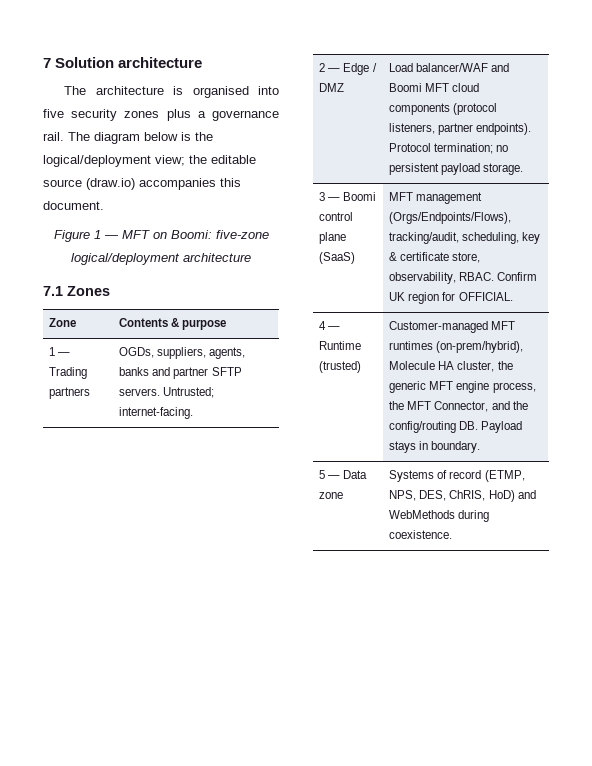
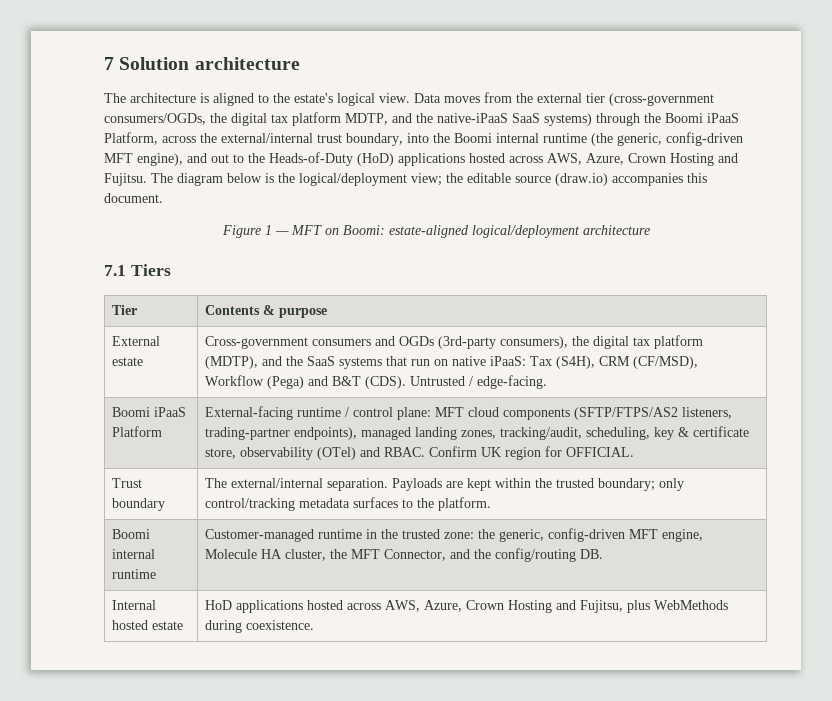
[192,86,279,98] [43,109,279,121] [43,132,64,141] organised into five security zones plus a governance rail. -> [213,92,714,106] [104,112,739,126] [104,132,743,146] [104,152,738,166] [104,173,147,186] aligned to the estate's logical view. Data moves from the external tier (cross-government consumers/OGDs, the digital tax platform MDTP, and the native-iPaaS SaaS systems) through the Boomi iPaaS Platform, across the external/internal trust boundary, into the Boomi internal runtime (the generic, config-driven MFT engine), and out to the Heads-of-Duty (HoD) applications hosted across AWS, Azure, Crown Hosting and Fujitsu.
[215,230,269,239] five-zone -> [388,225,469,238] estate-aligned
[67,286,110,296] [49,318,77,327] Zones // Zone -> [130,264,171,276] [112,305,138,315] Tiers // Tier
[49,347,71,356] [49,367,88,379] [49,387,91,399] [119,347,246,359] [119,367,242,379] [119,387,215,398] [119,407,194,419] [319,63,377,75] [319,83,345,92] [389,63,510,72] [389,83,480,92] [389,103,498,115] [389,123,532,135] [389,143,509,154] [389,163,524,175] [319,192,377,201] [319,212,354,221] [319,232,347,244] [319,252,356,264] [389,192,483,204] [389,212,512,224] 1 — Trading partners | OGDs, suppliers, agents, banks and partner SFTP servers. Untrusted; internet-facing. // 2 — Edge / DMZ | Load balancer/WAF and Boomi MFT cloud components (protocol listeners, partner endpoints). Protocol termination; no persistent payload storage. // 3 — Boomi control plane (SaaS) | MFT management (Orgs/Endpoints/Flows), -> [112,336,161,346] [112,357,144,366] [205,335,704,349] [205,356,699,369] [205,375,548,389] [112,407,187,417] [112,426,163,437] [205,406,733,420] [205,427,497,440] External estate | Cross-government consumers and OGDs (3rd-party consumers), the digital tax platform (MDTP), and the SaaS systems that run on native iPaaS: Tax (S4H), CRM (CF/MSD), Workflow (Pega) and B&T (CDS). Untrusted / edge-facing. // Boomi iPaaS Platform | External-facing runtime / control plane: MFT cloud components (SFTP/FTPS/AS2 listeners, trading-partner endpoints), managed landing zones,
[389,272,457,284] observability, -> [240,447,381,460] observability (OTel) and
[319,321,341,330] [319,341,362,350] [319,361,362,373] [389,321,516,333] [389,341,524,353] [389,361,513,372] [389,381,536,393] 4 — Runtime (trusted) | Customer-managed MFT runtimes (on-prem/hybrid), Molecule HA cluster, the generic MFT engine process, -> [112,478,143,488] [112,498,166,511] [205,478,685,491] [205,497,492,511] [112,529,151,539] [112,549,156,559] [112,569,157,579] [205,528,704,542] [205,549,327,561] Trust boundary | The external/internal separation. Payloads are kept within the trusted boundary; only control/tracking metadata surfaces to the platform. // Boomi internal runtime | Customer-managed runtime in the trusted zone: the generic, config-driven MFT engine, Molecule HA cluster,
[481,421,523,433] [389,441,481,453] [319,470,368,479] [319,492,344,499] [389,470,525,482] [389,490,536,502] Payload stays in boundary. // 5 — Data zone | Systems of record (ETMP, NPS, DES, ChRIS, HoD) and -> [112,600,157,610] [112,620,184,630] [205,600,651,613] // Internal hosted estate | HoD applications hosted across AWS, Azure, Crown Hosting and Fujitsu, plus

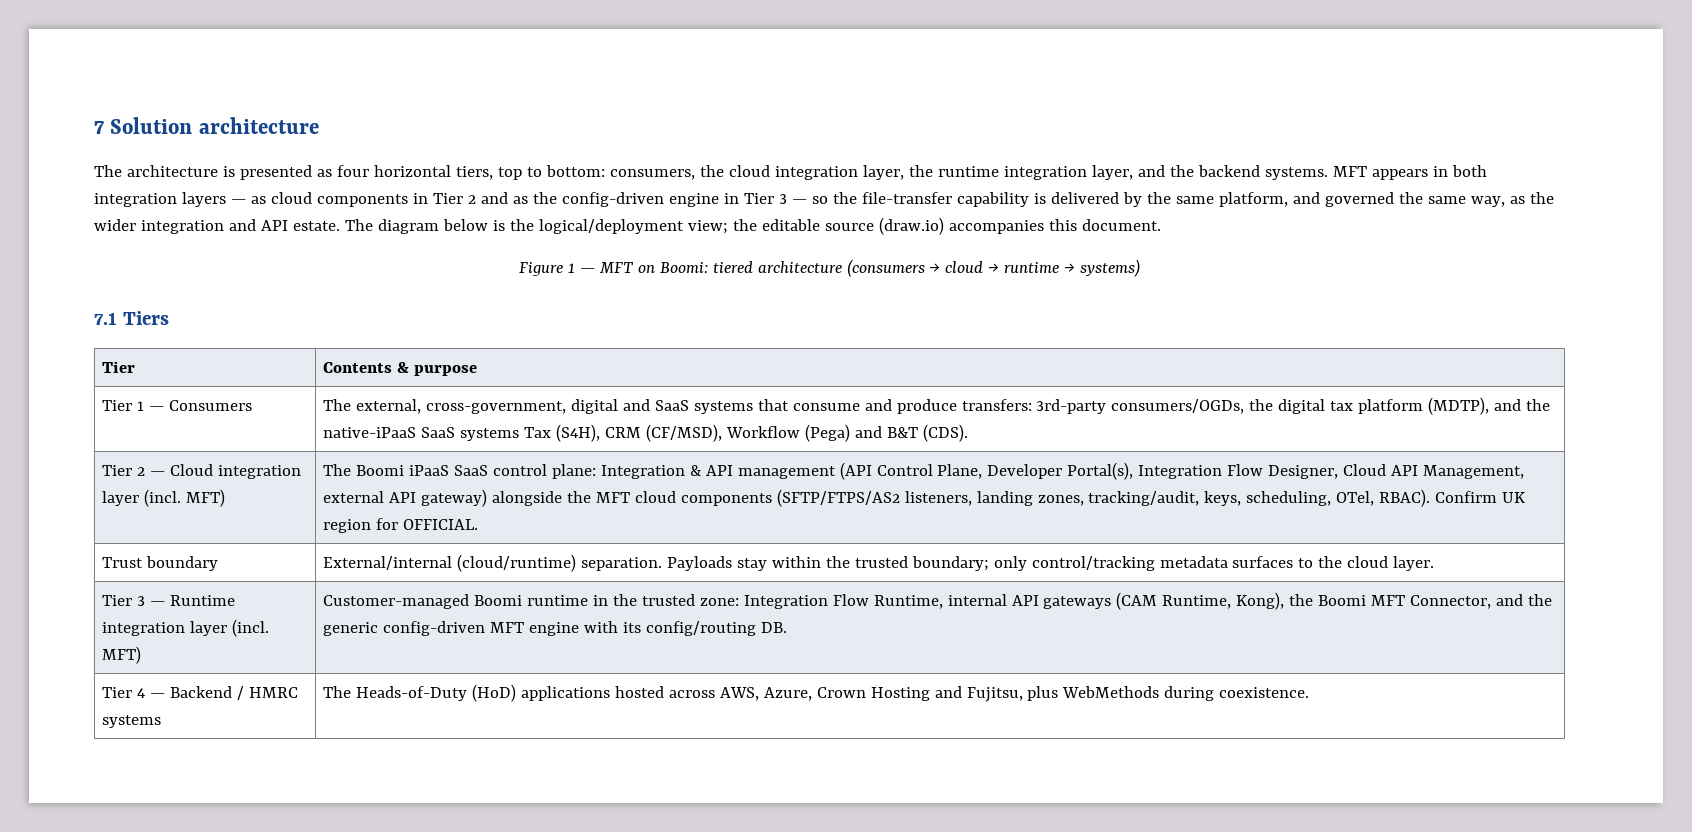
[213,92,714,106] [104,112,739,126] [104,132,743,146] [104,152,738,166] [104,173,147,186] aligned to the estate's logical view. Data moves from the external tier (cross-government consumers/OGDs, the digital tax platform MDTP, and the native-iPaaS SaaS systems) through the Boomi iPaaS Platform, across the external/internal trust boundary, into the Boomi internal runtime (the generic, config-driven MFT engine), and out to the Heads-of-Duty (HoD) applications hosted across AWS, Azure, Crown Hosting and Fujitsu. -> [239,165,1487,180] [94,192,1554,207] [94,219,340,234] presented as four horizontal tiers, top to bottom: consumers, the cloud integration layer, the runtime integration layer, and the backend systems. MFT appears in both integration layers — as cloud components in Tier 2 and as the config-driven engine in Tier 3 — so the file-transfer capability is delivered by the same platform, and governed the same way, as the wider integration and API estate.
[388,225,650,238] estate-aligned logical/deployment architecture -> [712,259,1141,277] tiered architecture (consumers → cloud → runtime → systems)
[112,336,161,346] [112,357,144,366] [205,336,569,349] External estate | Cross-government consumers and OGDs (3rd-party consumers), -> [101,400,252,411] [322,399,1245,414] Tier 1 — Consumers | The external, cross-government, digital and SaaS systems that consume and produce transfers: 3rd-party consumers/OGDs,
[307,356,527,369] SaaS systems that run on native iPaaS: -> [322,427,519,441] native-iPaaS SaaS systems
[410,375,548,389] [112,407,187,417] [112,426,163,437] [205,406,432,420] Untrusted / edge-facing. // Boomi iPaaS Platform | External-facing runtime / control plane: -> [101,464,301,479] [101,489,225,507] [322,462,1525,480] [322,489,591,507] // Tier 2 — Cloud integration layer (incl. MFT) | The Boomi iPaaS SaaS control plane: Integration & API management (API Control Plane, Developer Portal(s), Integration Flow Designer, Cloud API Management, external API gateway) alongside the
[205,426,750,440] [205,447,426,460] trading-partner endpoints), managed landing zones, tracking/audit, scheduling, key & certificate store, observability (OTel) and RBAC. -> [976,489,1431,507] landing zones, tracking/audit, keys, scheduling, OTel, RBAC).
[205,478,492,491] The external/internal separation. Payloads are kept -> [322,554,767,572] External/internal (cloud/runtime) separation. Payloads stay
[438,497,492,511] [112,529,151,539] [112,549,156,559] [112,569,157,579] platform. // Boomi internal runtime -> [1347,556,1435,571] [101,595,235,606] [101,619,269,637] [101,646,141,664] cloud layer. // Tier 3 — Runtime integration layer (incl. MFT)
(315, 535) none -> [473,595,522,606] Boomi
[478,528,704,542] [205,548,604,562] [112,600,157,610] [112,620,184,630] [205,600,233,610] the generic, config-driven MFT engine, Molecule HA cluster, the MFT Connector, and the config/routing DB. // Internal hosted estate | HoD -> [743,592,1553,610] [322,621,787,636] [101,686,298,700] [101,715,161,728] [322,684,516,702] Integration Flow Runtime, internal API gateways (CAM Runtime, Kong), the Boomi MFT Connector, and the generic config-driven MFT engine with its config/routing DB. // Tier 4 — Backend / HMRC systems | The Heads-of-Duty (HoD)

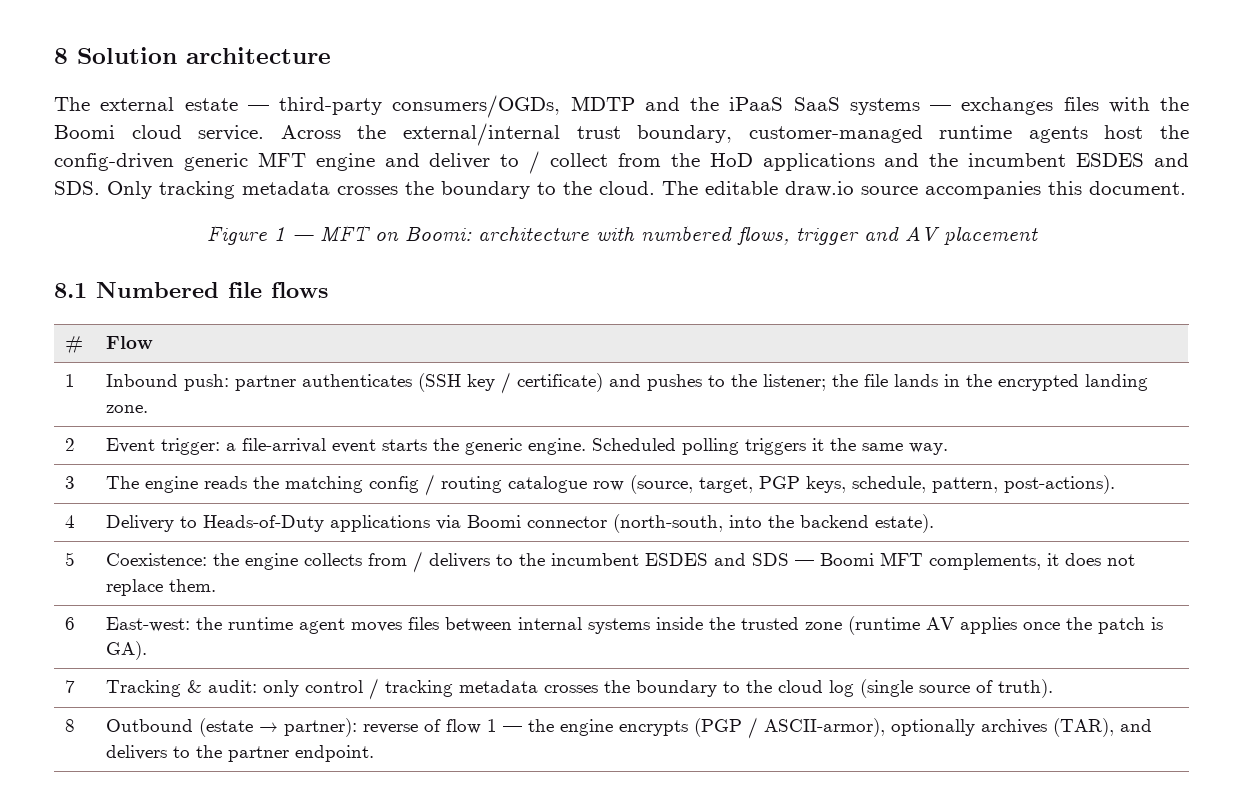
[94,121,104,134] 7 -> [54,48,68,64] 8
[126,165,1487,180] [94,192,1554,207] [94,217,944,235] architecture is presented as four horizontal tiers, top to bottom: consumers, the cloud integration layer, the runtime integration layer, and the backend systems. MFT appears in both integration layers — as cloud components in Tier 2 and as the config-driven engine in Tier 3 — so the file-transfer capability is delivered by the same platform, and governed the same way, as the wider integration and API estate. The diagram below is the logical/deployment view; the editable source (draw.io) -> [100,95,1189,118] [54,123,1189,146] [54,151,1189,174] [54,181,918,199] external estate — third-party consumers/OGDs, MDTP and the iPaaS SaaS systems — exchanges files with the Boomi cloud service. Across the external/internal trust boundary, customer-managed runtime agents host the config-driven generic MFT engine and deliver to / collect from the HoD applications and the incumbent ESDES and SDS. Only tracking metadata crosses the boundary to the cloud. The editable draw.io source
[712,259,1141,277] [94,311,169,325] [101,361,135,373] [322,362,477,376] [101,400,252,411] [322,397,1551,415] [322,424,968,442] [101,464,301,479] [101,489,225,507] [322,462,1525,480] [322,489,1526,507] [322,518,478,533] [101,556,218,571] [322,554,1435,572] [101,595,235,606] [101,619,269,637] [101,646,141,664] [322,592,1553,610] [322,621,787,636] [101,686,298,700] [101,715,161,728] [322,684,1310,702] tiered architecture (consumers → cloud → runtime → systems) // 7.1 Tiers // Tier | Contents & purpose // Tier 1 — Consumers | The external, cross-government, digital and SaaS systems that consume and produce transfers: 3rd-party consumers/OGDs, the digital tax platform (MDTP), and the native-iPaaS SaaS systems Tax (S4H), CRM (CF/MSD), Workflow (Pega) and B&T (CDS). // Tier 2 — Cloud integration layer (incl. MFT) | The Boomi iPaaS SaaS control plane: Integration & API management (API Control Plane, Developer Portal(s), Integration Flow Designer, Cloud API Management, external API gateway) alongside the MFT cloud components (SFTP/FTPS/AS2 listeners, landing zones, tracking/audit, keys, scheduling, OTel, RBAC). Confirm UK region for OFFICIAL. // Trust boundary | External/internal (cloud/runtime) separation. Payloads stay within the trusted boundary; only control/tracking metadata surfaces to the cloud layer. // Tier 3 — Runtime integration layer (incl. MFT) | Customer-managed Boomi runtime in the trusted zone: Integration Flow Runtime, internal API gateways (CAM Runtime, Kong), the Boomi MFT Connector, and the generic config-driven MFT engine with its config/routing DB. // Tier 4 — Backend / HMRC systems | The Heads-of-Duty (HoD) applications hosted across AWS, Azure, Crown Hosting and Fujitsu, plus WebMethods during coexistence. -> [477,225,1038,245] [54,282,328,298] [65,336,84,354] [106,336,154,349] [65,374,76,387] [106,372,1149,394] [106,405,149,413] [65,438,76,451] [106,438,949,455] [65,476,76,489] [106,474,1116,496] [65,515,76,528] [106,514,935,533] [65,552,76,566] [106,551,1136,573] [106,579,217,596] [65,617,76,630] [106,616,1164,635] [106,641,148,660] [65,680,76,693] [106,678,1054,700] [65,719,76,732] [106,717,1153,739] [106,745,375,762] architecture with numbered flows, trigger and AV placement // 8.1 Numbered file flows // # | Flow // 1 | Inbound push: partner authenticates (SSH key / certificate) and pushes to the listener; the file lands in the encrypted landing zone. // 2 | Event trigger: a file-arrival event starts the generic engine. Scheduled polling triggers it the same way. // 3 | The engine reads the matching config / routing catalogue row (source, target, PGP keys, schedule, pattern, post-actions). // 4 | Delivery to Heads-of-Duty applications via Boomi connector (north-south, into the backend estate). // 5 | Coexistence: the engine collects from / delivers to the incumbent ESDES and SDS — Boomi MFT complements, it does not replace them. // 6 | East-west: the runtime agent moves files between internal systems inside the trusted zone (runtime AV applies once the patch is GA). // 7 | Tracking & audit: only control / tracking metadata crosses the boundary to the cloud log (single source of truth). // 8 | Outbound (estate → partner): reverse of flow 1 — the engine encrypts (PGP / ASCII-armor), optionally archives (TAR), and delivers to the partner endpoint.

